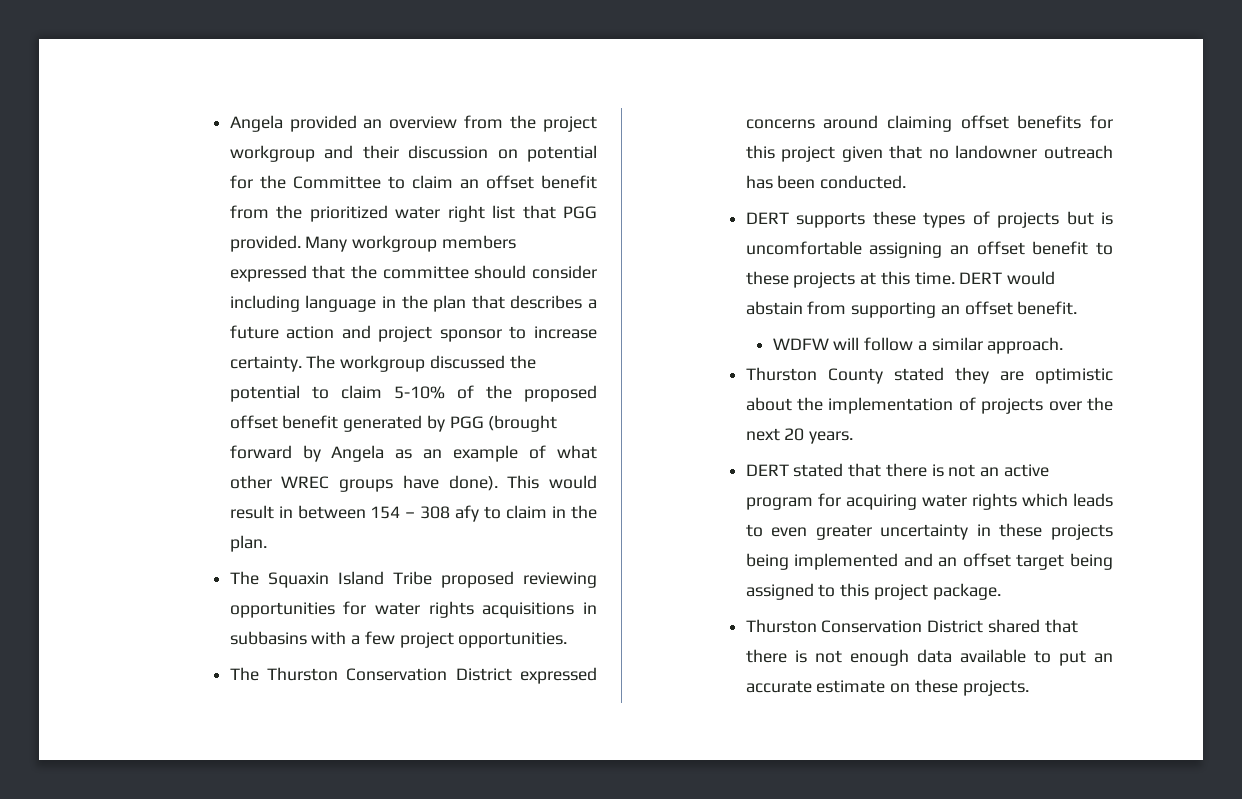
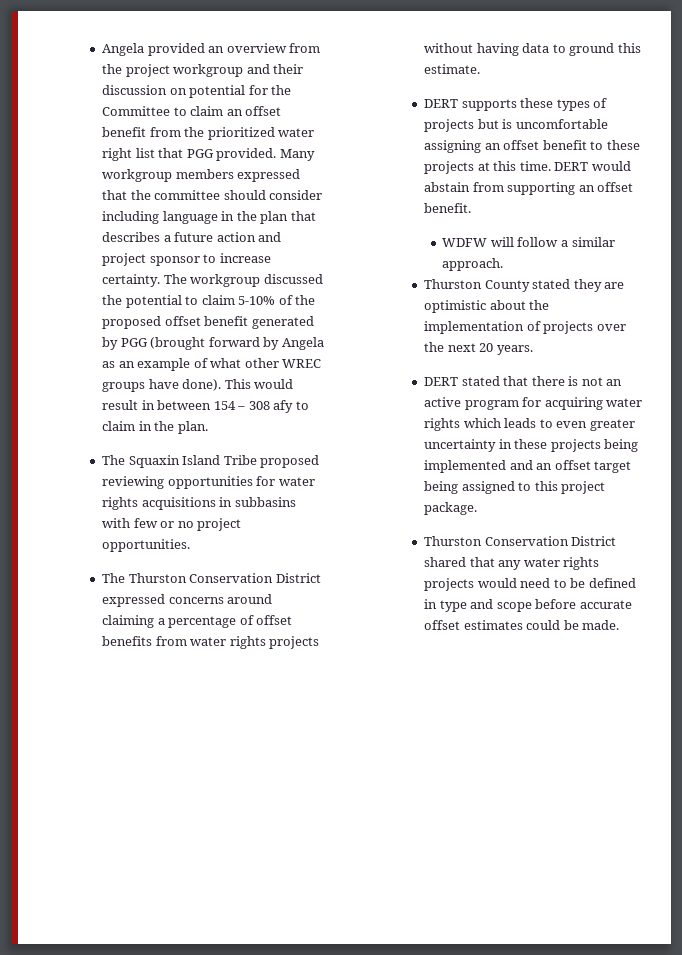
[351,631,395,645] a few -> [133,518,194,528] few or no
[960,115,1113,129] [745,145,1113,162] [745,175,907,189] offset benefits for this project given that no landowner outreach has been conducted. -> [157,615,293,628] [102,636,320,649] [424,43,641,56] [424,64,481,74] a percentage of offset benefits from water rights projects without having data to ground this estimate.
[745,649,1113,666] [745,679,1029,696] there is not enough data available to put an accurate estimate on these projects. -> [498,557,600,570] [424,578,636,591] [424,599,632,612] [424,620,620,630] any water rights projects would need to be defined in type and scope before accurate offset estimates could be made.

